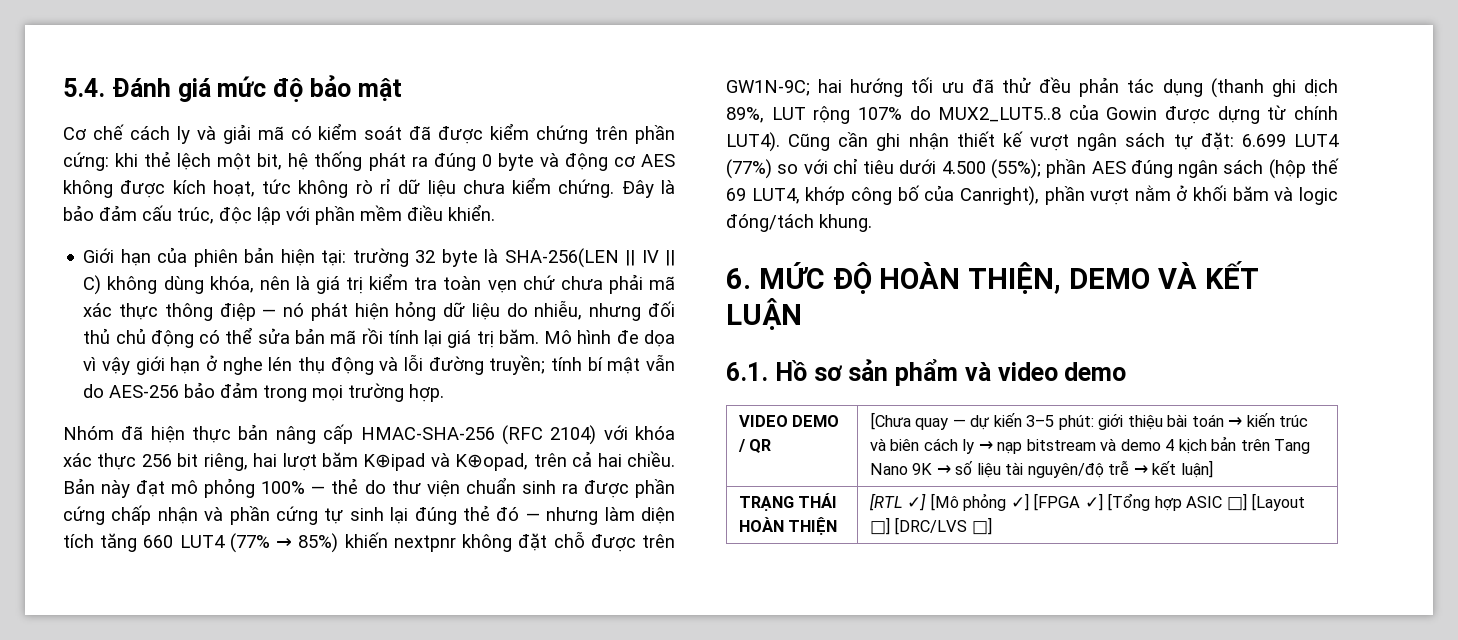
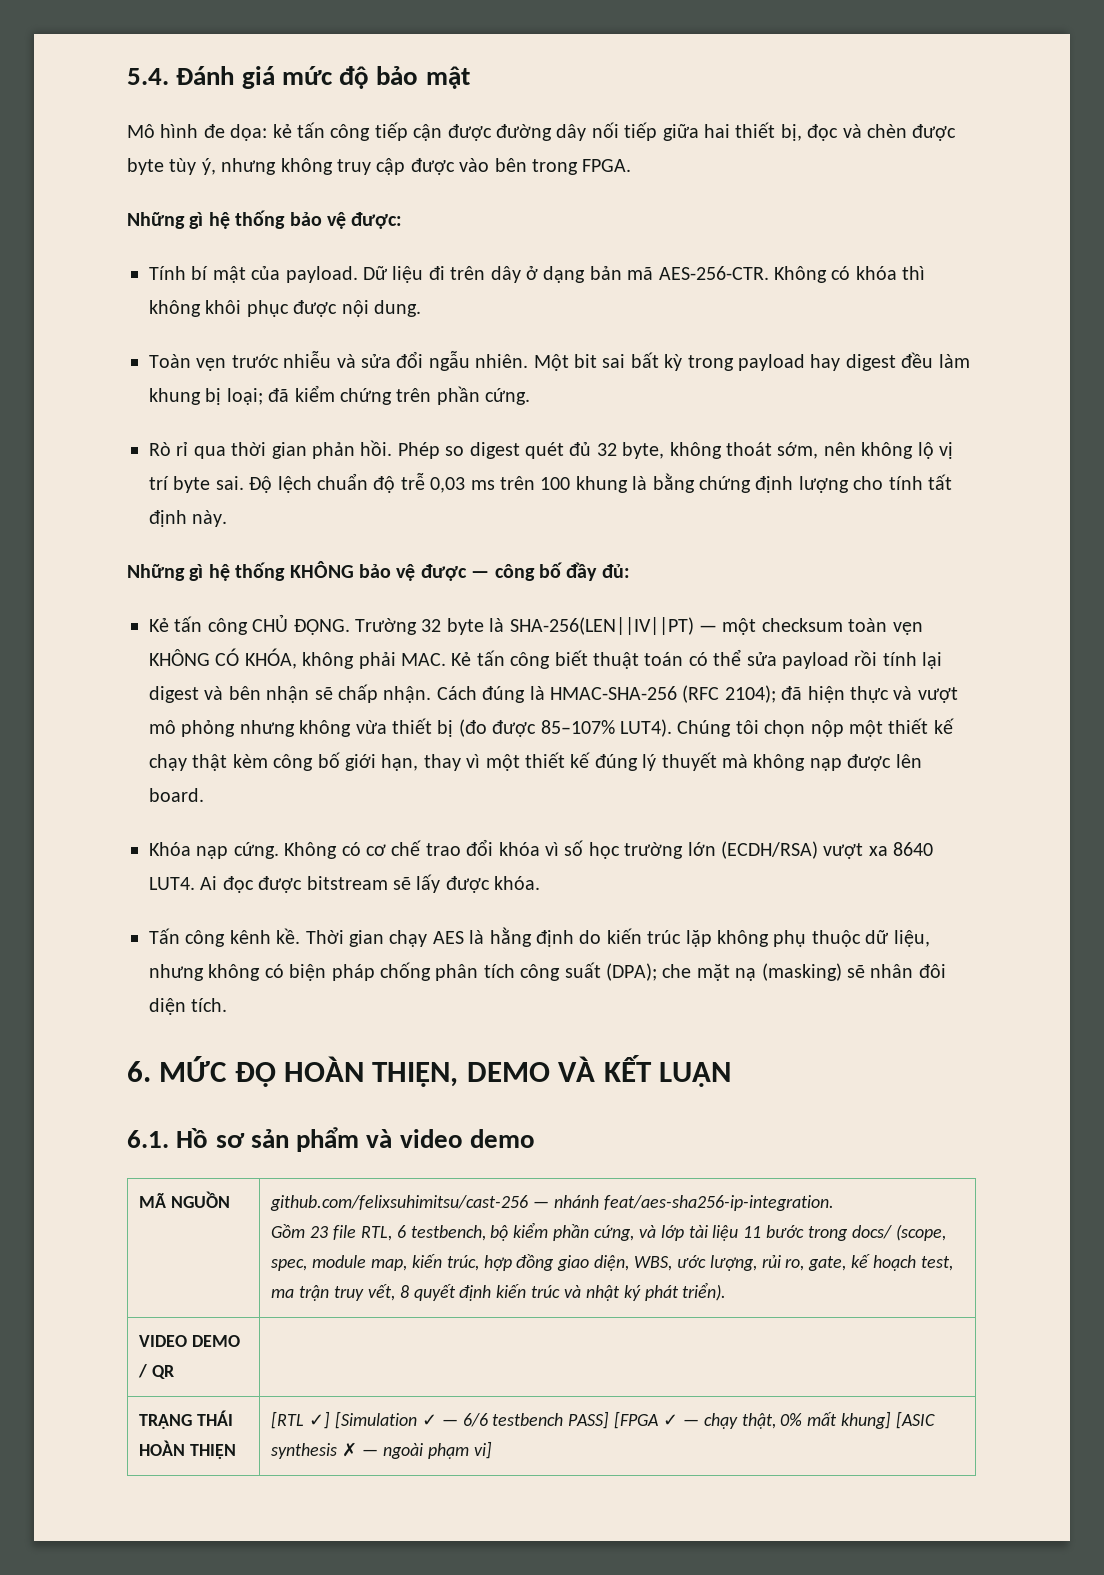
[63,123,675,144] [63,151,675,171] [63,177,675,198] [63,204,495,225] [83,247,676,268] [83,273,675,295] [83,300,675,321] [83,328,194,348] Cơ chế cách ly và giải mã có kiểm soát đã được kiểm chứng trên phần cứng: khi thẻ lệch một bit, hệ thống phát ra đúng 0 byte và động cơ AES không được kích hoạt, tức không rò rỉ dữ liệu chưa kiểm chứng. Đây là bảo đảm cấu trúc, độc lập với phần mềm điều khiển. // Giới hạn của phiên bản hiện tại: trường 32 byte là SHA-256(LEN || IV || C) không dùng khóa, nên là giá trị kiểm tra toàn vẹn chứ chưa phải mã xác thực thông điệp — nó phát hiện hỏng dữ liệu do nhiễu, nhưng đối thủ chủ động -> [127,122,957,141] [127,158,632,175] [127,210,403,229] [149,266,926,283] [149,300,421,317] [149,351,970,371] [149,385,531,405] [149,440,953,459] [149,473,952,493] [149,510,228,527] [127,561,630,581] [149,614,923,635] [149,648,684,669] Mô hình đe dọa: kẻ tấn công tiếp cận được đường dây nối tiếp giữa hai thiết bị, đọc và chèn được byte tùy ý, nhưng không truy cập được vào bên trong FPGA. // Những gì hệ thống bảo vệ được: // Tính bí mật của payload. Dữ liệu đi trên dây ở dạng bản mã AES-256-CTR. Không có khóa thì không khôi phục được nội dung. // Toàn vẹn trước nhiễu và sửa đổi ngẫu nhiên. Một bit sai bất kỳ trong payload hay digest đều làm khung bị loại; đã kiểm chứng trên phần cứng. // Rò rỉ qua thời gian phản hồi. Phép so digest quét đủ 32 byte, không thoát sớm, nên không lộ vị trí byte sai. Độ lệch chuẩn độ trễ 0,03 ms trên 100 khung là bằng chứng định lượng cho tính tất định này. // Những gì hệ thống KHÔNG bảo vệ được — công bố đầy đủ: // Kẻ tấn công CHỦ ĐỘNG. Trường 32 byte là SHA-256(LEN||IV||PT) — một checksum toàn vẹn KHÔNG CÓ KHÓA, không phải MAC. Kẻ tấn công biết thuật toán
[294,328,357,344] bản mã -> [781,652,849,669] payload
[447,329,675,348] [83,354,675,375] [83,382,445,402] [63,424,675,445] [63,451,675,471] [63,477,675,498] [63,505,675,525] [63,531,675,553] [726,77,1338,98] [726,104,1338,124] [726,131,1339,152] [726,158,1339,179] [726,185,1338,206] [726,214,872,232] giá trị băm. Mô hình đe dọa vì vậy giới hạn ở nghe lén thụ động và lỗi đường truyền; tính bí mật vẫn do AES-256 bảo đảm trong mọi trường hợp. // Nhóm đã hiện thực bản nâng cấp HMAC-SHA-256 (RFC 2104) với khóa xác thực 256 bit riêng, hai lượt băm K⊕ipad và K⊕opad, trên cả hai chiều. Bản này đạt mô phỏng 100% — thẻ do thư viện chuẩn sinh ra được phần cứng chấp nhận và phần cứng tự sinh lại đúng thẻ đó — nhưng làm diện tích tăng 660 LUT4 (77% → 85%) khiến nextpnr không đặt chỗ được trên GW1N-9C; hai hướng tối ưu đã thử đều phản tác dụng (thanh ghi dịch 89%, LUT rộng 107% do MUX2_LUT5..8 của Gowin được dựng từ chính LUT4). Cũng cần ghi nhận thiết kế vượt ngân sách tự đặt: 6.699 LUT4 (77%) so với chỉ tiêu dưới 4.500 (55%); phần AES đúng ngân sách (hộp thế 69 LUT4, khớp công bố của Canright), phần vượt nằm ở khối băm và logic đóng/tách khung. -> [149,684,958,703] [149,718,954,737] [149,752,922,771] [149,788,204,802] [149,839,934,859] [149,874,541,893] [149,927,930,947] [149,962,946,981] [149,998,228,1015] digest và bên nhận sẽ chấp nhận. Cách đúng là HMAC-SHA-256 (RFC 2104); đã hiện thực và vượt mô phỏng nhưng không vừa thiết bị (đo được 85–107% LUT4). Chúng tôi chọn nộp một thiết kế chạy thật kèm công bố giới hạn, thay vì một thiết kế đúng lý thuyết mà không nạp được lên board. // Khóa nạp cứng. Không có cơ chế trao đổi khóa vì số học trường lớn (ECDH/RSA) vượt xa 8640 LUT4. Ai đọc được bitstream sẽ lấy được khóa. // Tấn công kênh kề. Thời gian chạy AES là hằng định do kiến trúc lặp không phụ thuộc dữ liệu, nhưng không có biện pháp chống phân tích công suất (DPA); che mặt nạ (masking) sẽ nhân đôi diện tích.
[739,415,840,427] [738,439,772,453] [870,412,1308,430] [870,436,1310,454] [870,460,1213,478] VIDEO DEMO / QR | [Chưa quay — dự kiến 3–5 phút: giới thiệu bài toán → kiến trúc và biên cách ly → nạp bitstream và demo 4 kịch bản trên Tang Nano 9K → số liệu tài nguyên/độ trễ → kết luận] -> [139,1191,231,1208] [270,1195,834,1211] [271,1222,946,1241] [271,1254,953,1271] [271,1282,727,1301] [139,1335,241,1347] [138,1364,175,1379] MÃ NGUỒN | github.com/felixsuhimitsu/cast-256 — nhánh feat/aes-sha256-ip-integration. // Gồm 23 file RTL, 6 testbench, bộ kiểm phần cứng, và lớp tài liệu 11 bước trong docs/ (scope, spec, module map, kiến trúc, hợp đồng giao diện, WBS, ước lượng, rủi ro, gate, kế hoạch test, ma trận truy vết, 8 quyết định kiến trúc và nhật ký phát triển). // VIDEO DEMO / QR |
[929,493,1306,511] [870,517,992,535] [Mô phỏng ✓] [FPGA ✓] [Tổng hợp ASIC □] [Layout □] [DRC/LVS □] -> [334,1411,935,1429] [271,1441,492,1459] [Simulation ✓ — 6/6 testbench PASS] [FPGA ✓ — chạy thật, 0% mất khung] [ASIC synthesis ✗ — ngoài phạm vi]

